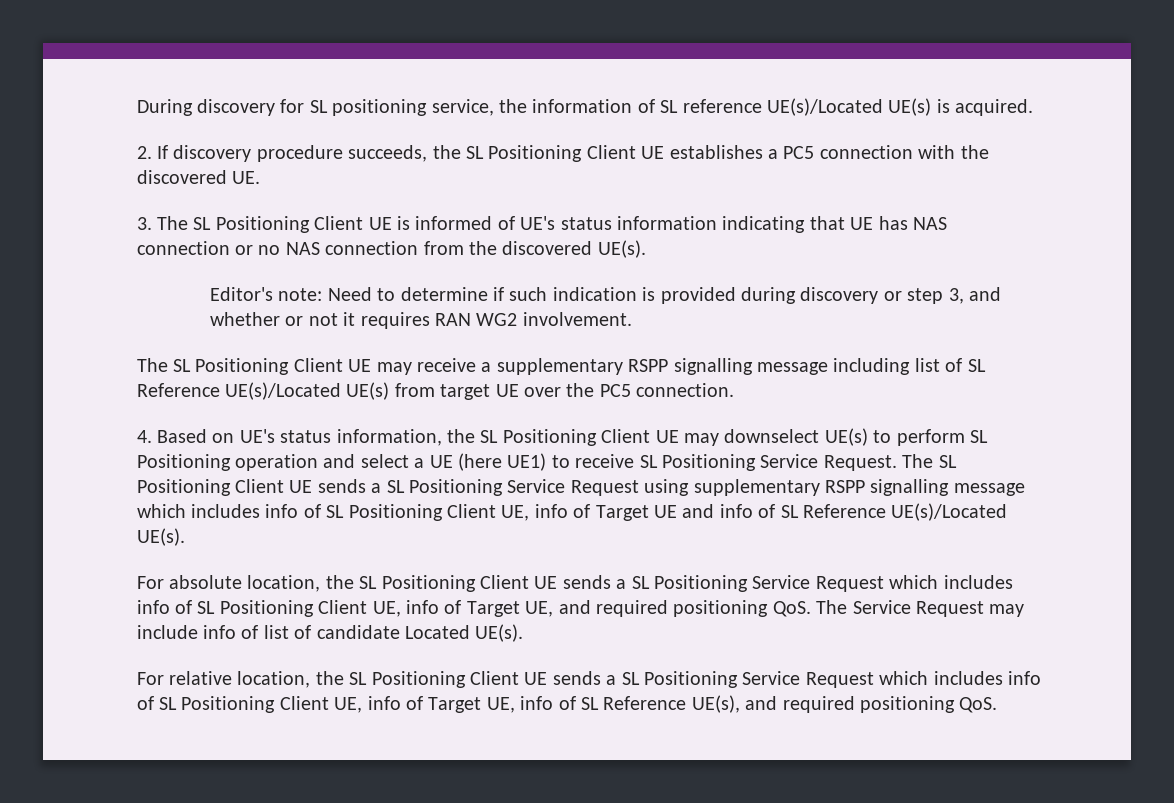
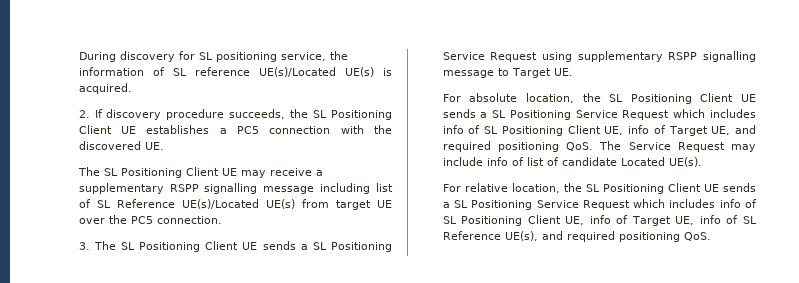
[136,216,948,233] [136,240,646,258] [209,287,1001,304] [209,312,632,329] // 3. The SL Positioning Client UE is informed of UE's status information indicating that UE has NAS connection or no NAS connection from the discovered UE(s). // Editor's note: Need to determine if such indication is provided during discovery or step 3, and whether or not it requires RAN WG2 involvement. -> (164, 146) none
[136,428,989,446] [136,453,897,471] 4. Based on UE's status information, the SL Positioning Client UE may downselect UE(s) to perform SL Positioning operation and select a UE (here UE1) to receive SL Positioning Service Request. -> [78,242,90,250] 3.
[136,503,1008,521] [136,528,185,546] which includes info of SL Positioning Client UE, info of Target UE and info of SL Reference UE(s)/Located UE(s). -> [497,68,573,78] to Target UE.

